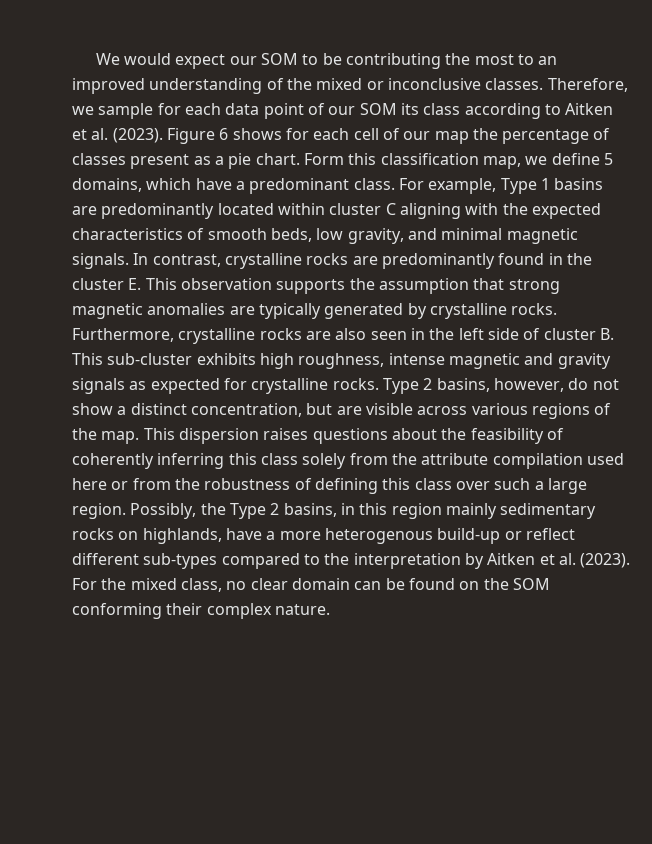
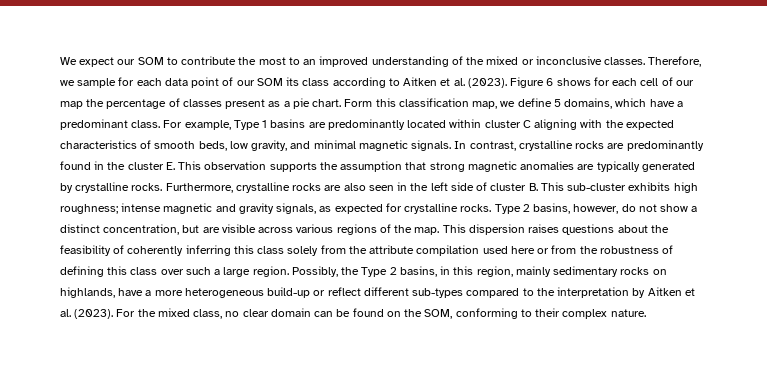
[124,53,172,65] would -> (77, 61) none
[322,53,442,69] be contributing -> [181,56,237,65] contribute
[298,353,385,369] roughness, -> [60,204,118,214] roughness;
[72,378,125,394] signals -> [276,203,317,214] signals,
[391,503,442,519] region -> [476,266,513,277] region,
[324,528,433,544] heterogenous -> [184,288,264,298] heterogeneous
[512,578,550,590] [72,603,162,619] SOM conforming -> [424,308,532,319] SOM, conforming to

